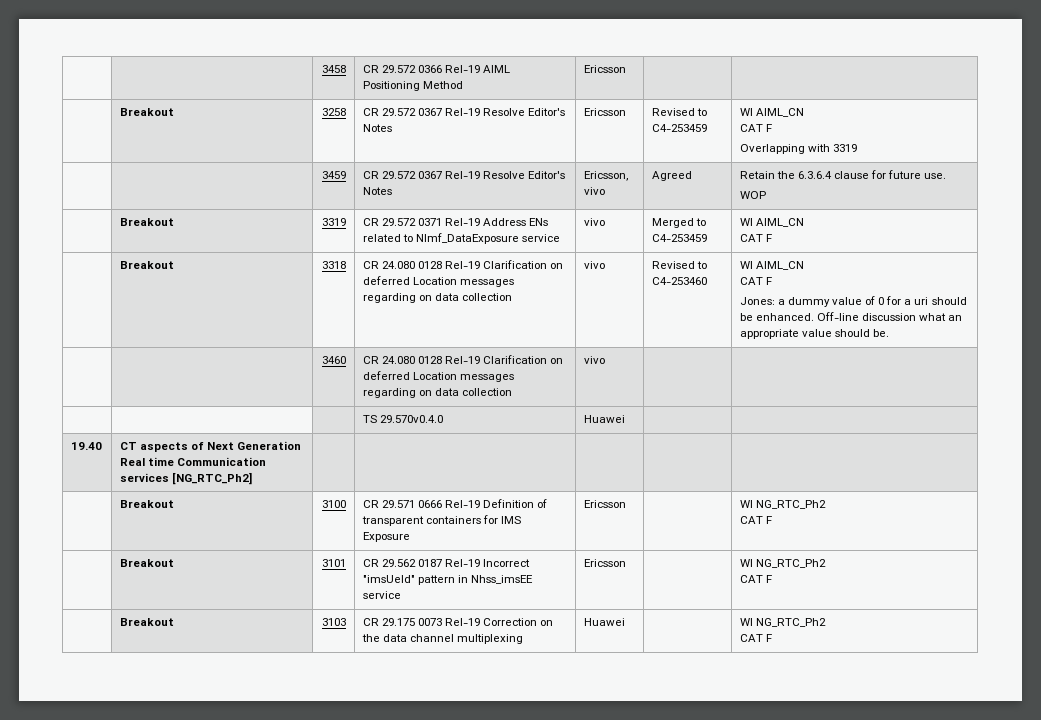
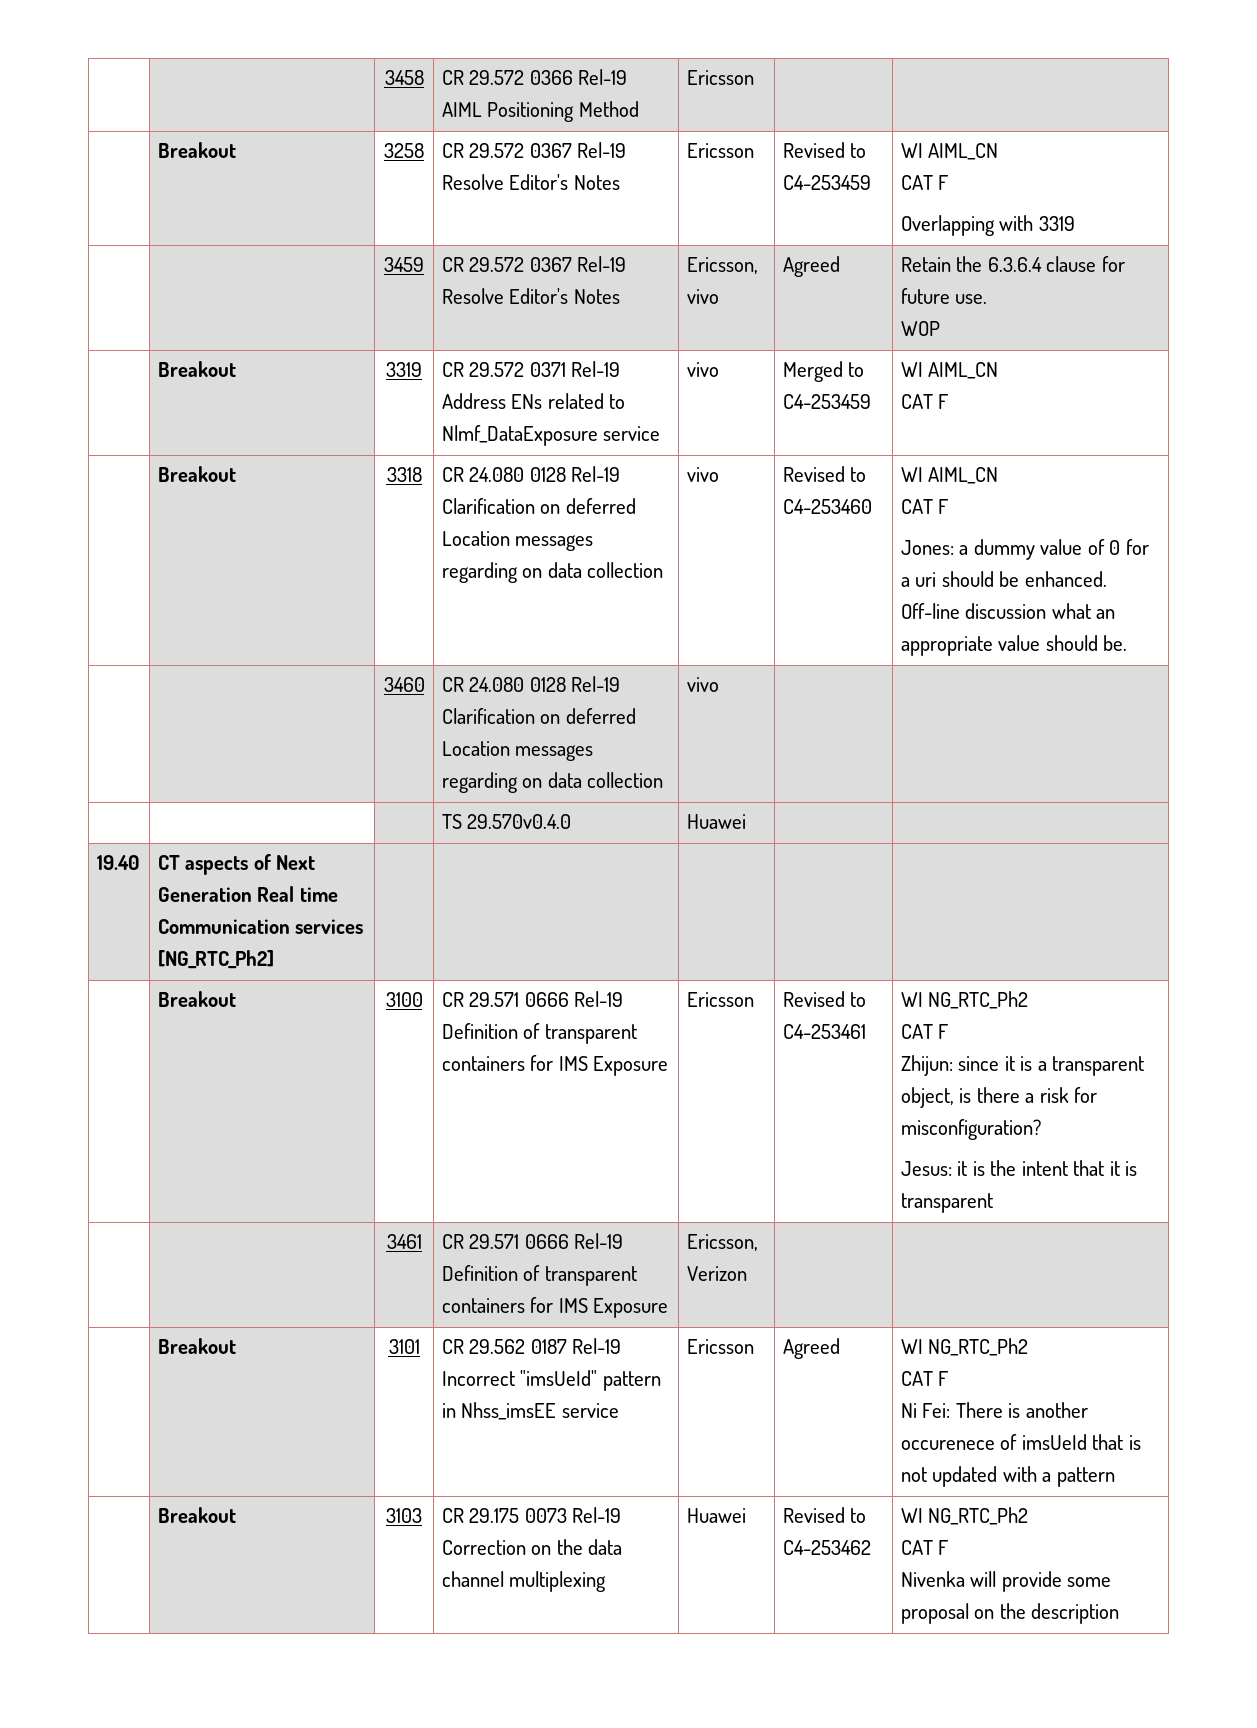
[739,500,826,509] [739,516,772,524] | WI NG_RTC_Ph2 // CAT F -> [782,991,867,1007] [782,1024,866,1039] [900,991,1029,1009] [900,1024,950,1039] [900,1055,1145,1076] [900,1087,1098,1108] [900,1119,1041,1140] [900,1160,1138,1176] [900,1193,993,1213] [386,1234,422,1249] [441,1233,624,1249] [441,1265,637,1286] [441,1297,669,1318] [686,1234,758,1251] [686,1266,747,1281] Revised to C4-253461 | WI NG_RTC_Ph2 // CAT F // Zhijun: since it is a transparent object, is there a risk for misconfiguration? // Jesus: it is the intent that it is transparent // | | 3461 | CR 29.571 0666 Rel-19 Definition of transparent containers for IMS Exposure | Ericsson, Verizon | |
[739,559,826,568] [739,575,772,583] | WI NG_RTC_Ph2 // CAT F -> [782,1338,840,1359] [900,1338,1029,1356] [900,1371,950,1386] [900,1402,1088,1418] [900,1434,1141,1450] [900,1466,1115,1487] Agreed | WI NG_RTC_Ph2 // CAT F // Ni Fei: There is another occurenece of imsUeId that is not updated with a pattern
[739,618,826,627] [739,634,772,642] | WI NG_RTC_Ph2 // CAT F -> [782,1507,867,1523] [782,1540,871,1555] [900,1507,1029,1525] [900,1540,950,1555] [900,1571,1112,1592] [900,1603,1120,1624] Revised to C4-253462 | WI NG_RTC_Ph2 // CAT F // Nivenka will provide some proposal on the description

